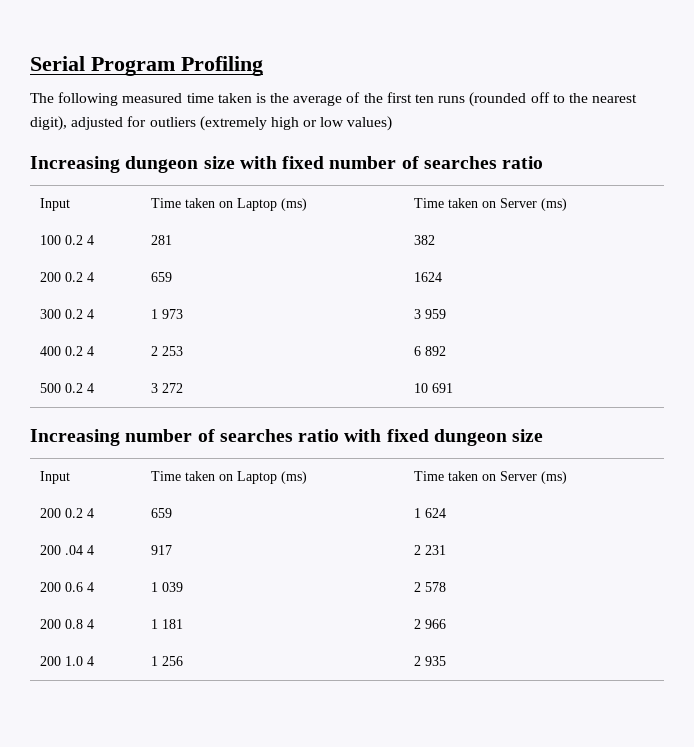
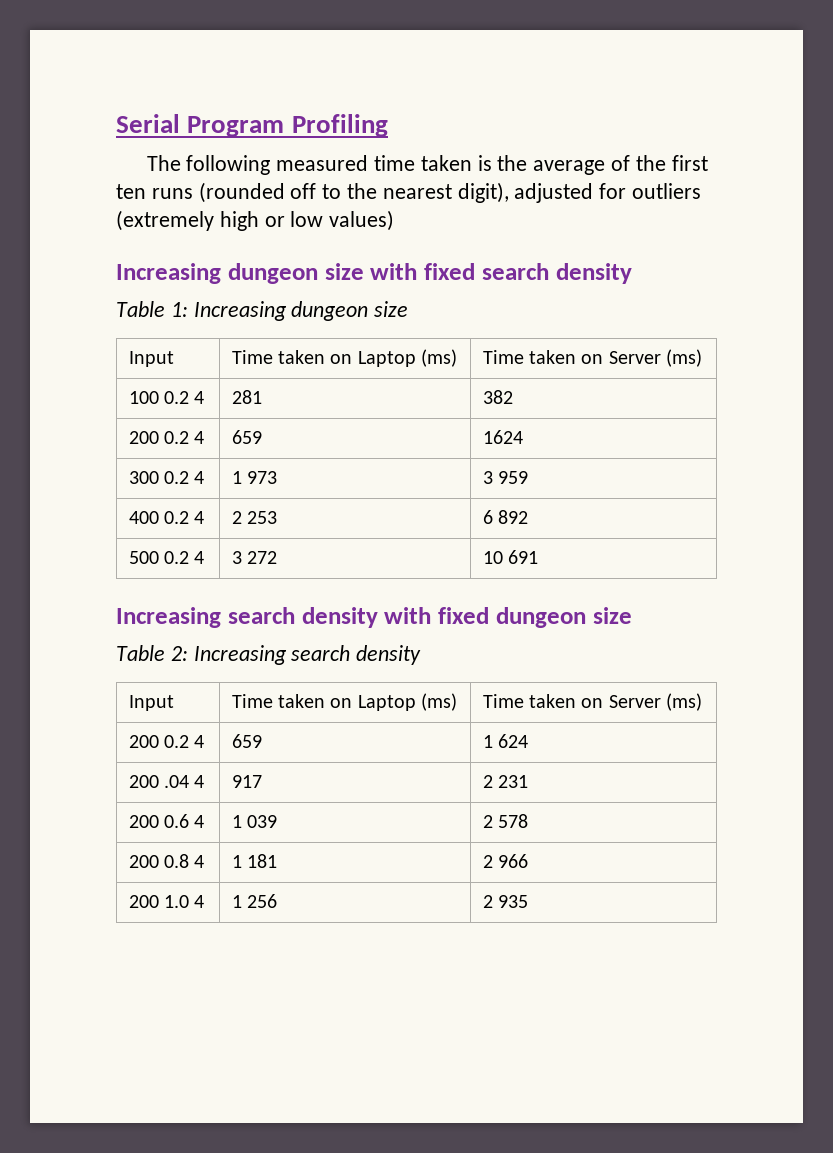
[329,156,544,169] number of searches ratio -> [481,263,632,284] [116,301,409,321] search density // Table 1: Increasing dungeon size
[125,429,340,442] number of searches ratio -> [227,607,378,628] search density
(544, 435) none -> [116,645,422,665] // Table 2: Increasing search density

